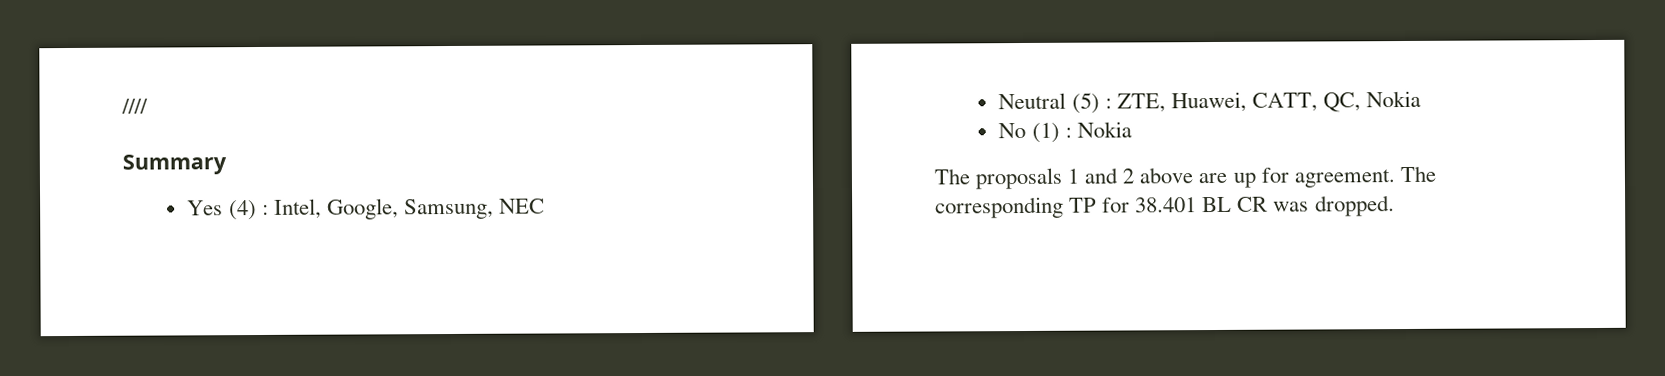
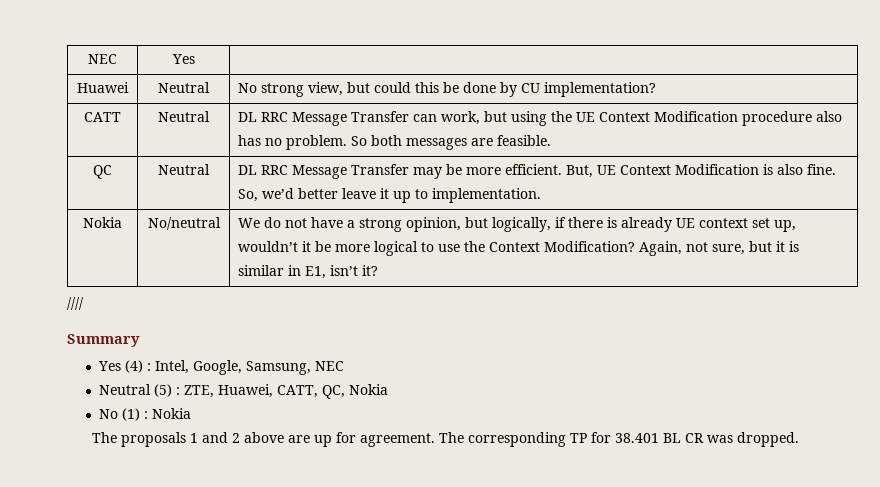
(121, 106) none -> [88,54,117,64] [171,54,195,64] [77,82,129,93] [158,82,210,93] [238,82,657,97] [84,112,121,122] [158,111,210,122] [238,111,843,126] [238,135,552,150] [93,165,112,179] [158,164,210,175] [238,164,837,179] [238,188,542,203] [83,217,122,228] [147,217,221,230] [238,217,797,232] [238,241,800,256] [238,265,379,279] NEC | Yes | // Huawei | Neutral | No strong view, but could this be done by CU implementation? // CATT | Neutral | DL RRC Message Transfer can work, but using the UE Context Modification procedure also has no problem. So both messages are feasible. // QC | Neutral | DL RRC Message Transfer may be more efficient. But, UE Context Modification is also fine. So, we’d better leave it up to implementation. // Nokia | No/neutral | We do not have a strong opinion, but logically, if there is already UE context set up, wouldn’t it be more logical to use the Context Modification? Again, not sure, but it is similar in E1, isn’t it? //

